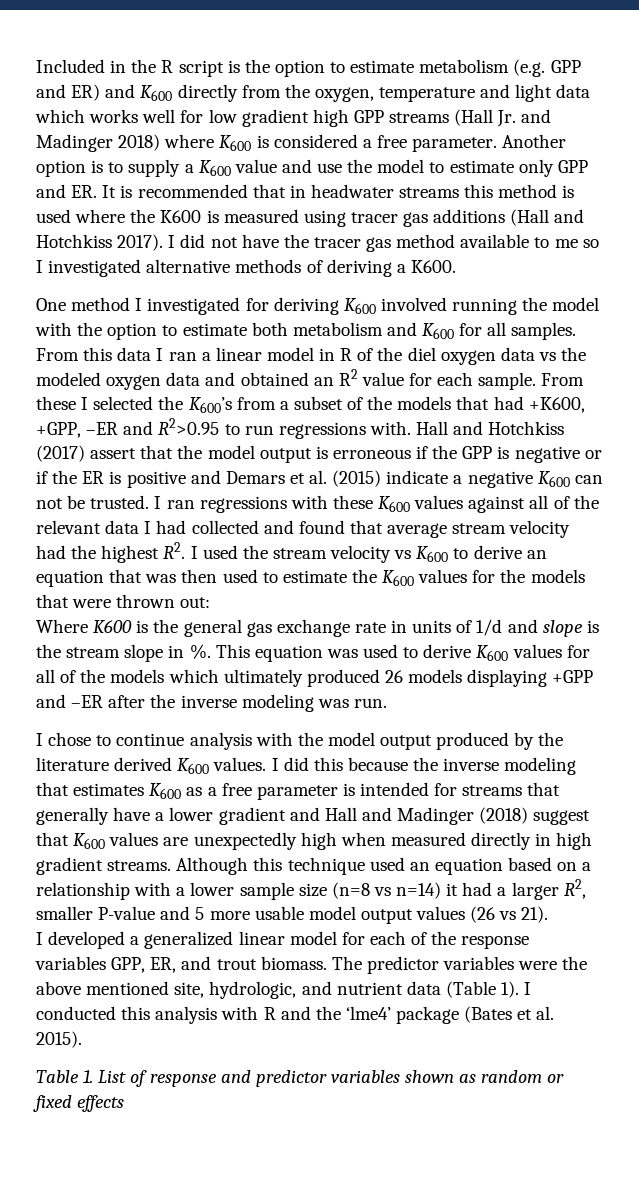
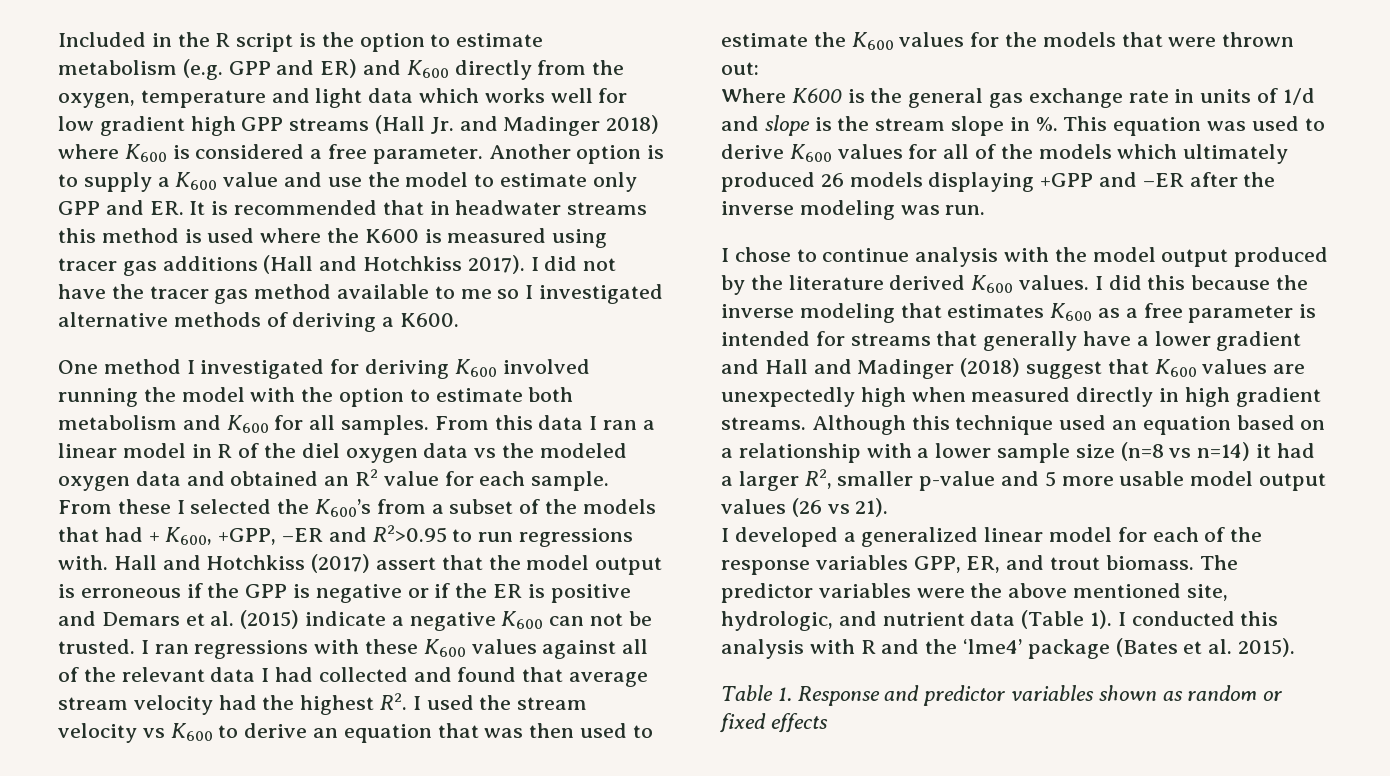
[528,397,585,413] +K600, -> [148,527,213,545] + K600,
[98,906,156,920] P-value -> [919,471,996,491] p-value
[98,1070,217,1087] List of response -> [797,686,880,706] Response

